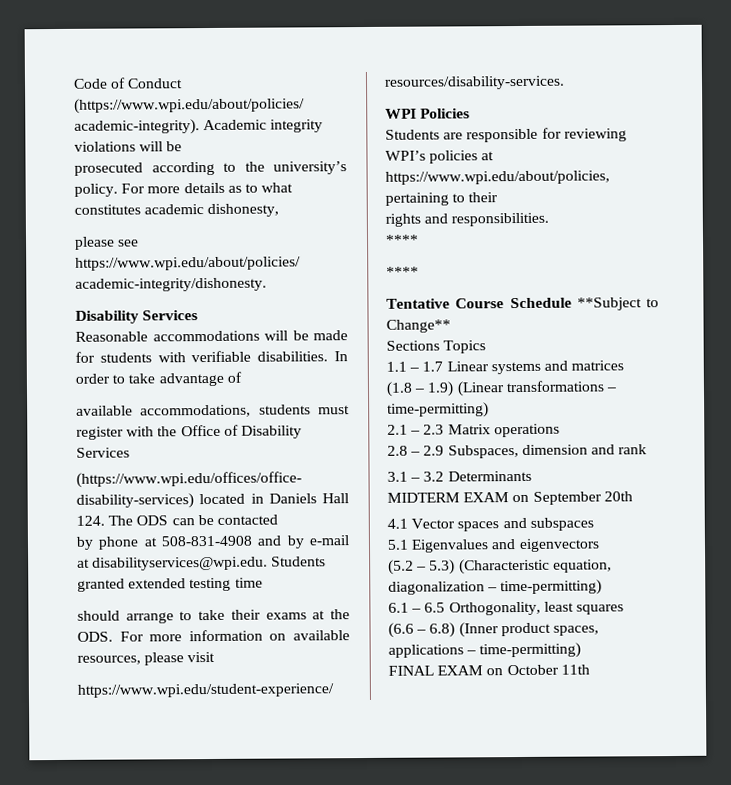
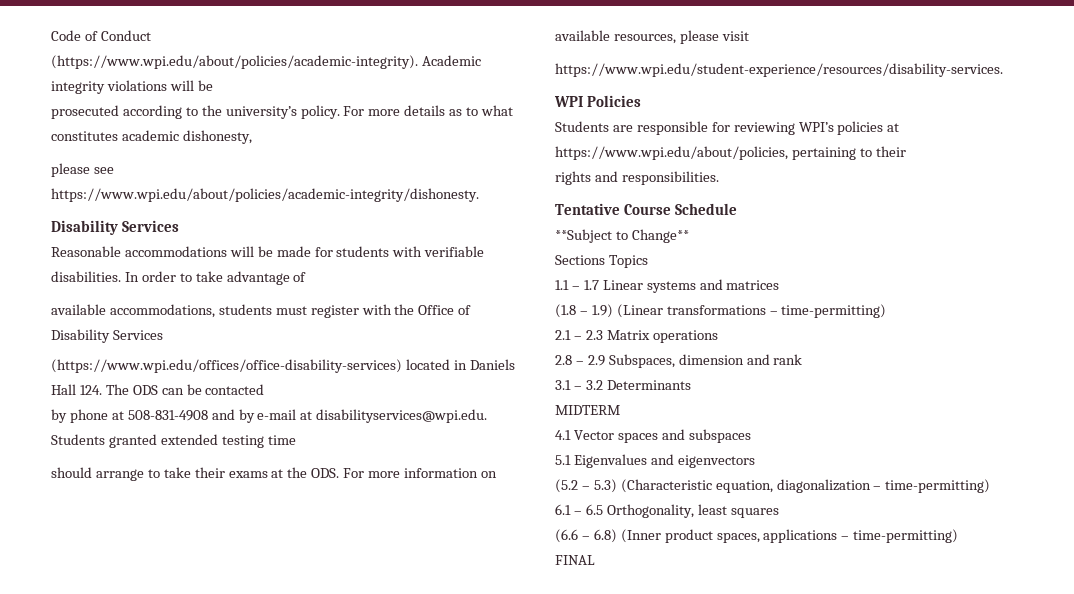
[385,234,419,245] [386,266,419,277] // **** // **** -> (719, 178) none
(572, 303) none -> (737, 209) //
[463,491,633,505] EXAM on September 20th -> (620, 410) none
[437,664,590,676] EXAM on October 11th -> (595, 560) none

